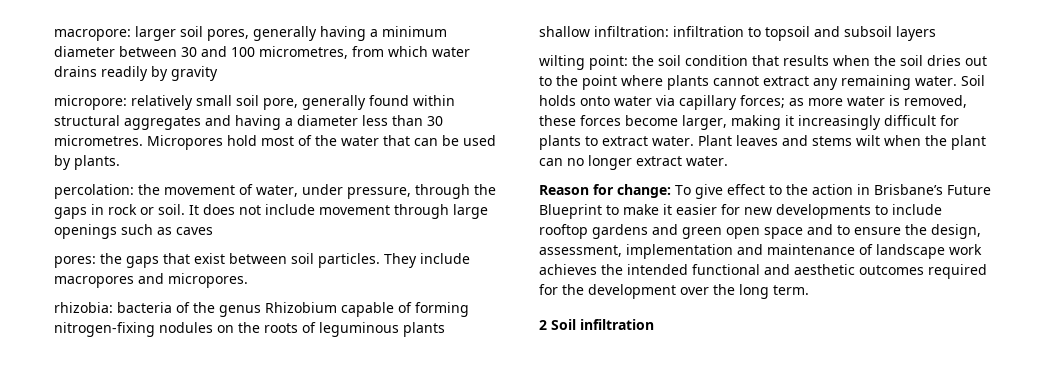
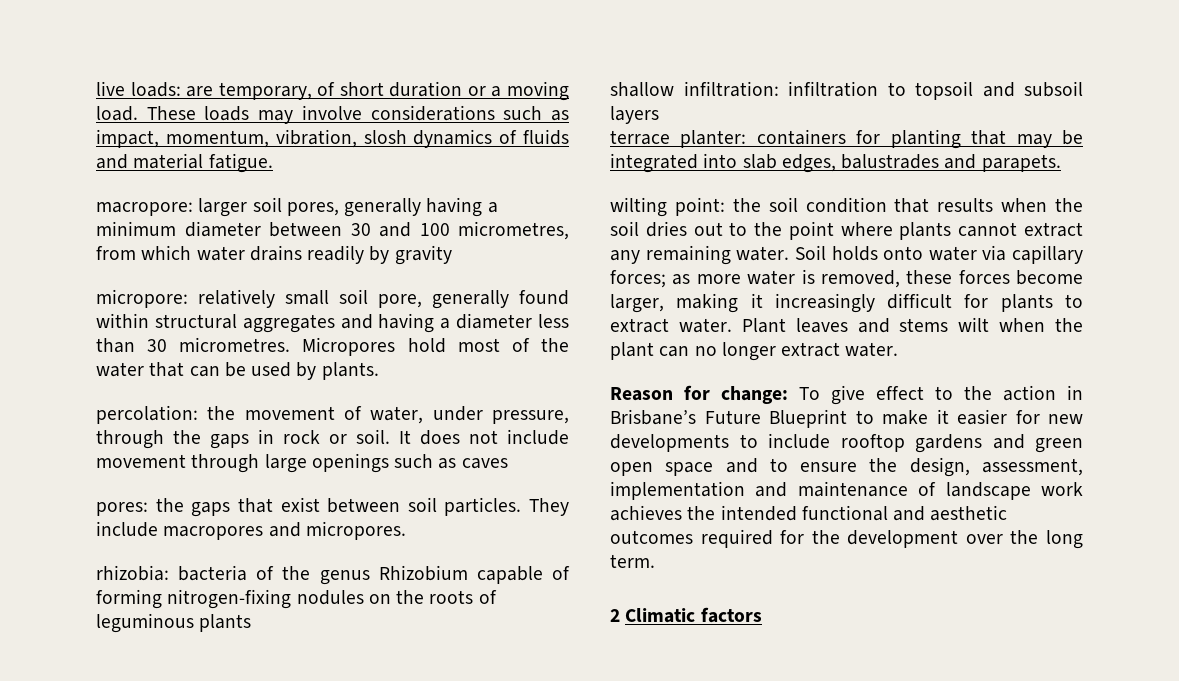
(54, 35) none -> [96,81,569,101] [96,105,569,124] [96,129,569,148] [96,153,273,173] live loads: are temporary, of short duration or a moving load. These loads may involve considerations such as impact, momentum, vibration, slosh dynamics of fluids and material fatigue. //
(936, 33) none -> [610,129,1083,149] [610,153,1061,173] // terrace planter: containers for planting that may be integrated into slab edges, balustrades and parapets.
[551,319,654,330] Soil infiltration -> [625,607,762,623] Climatic factors

